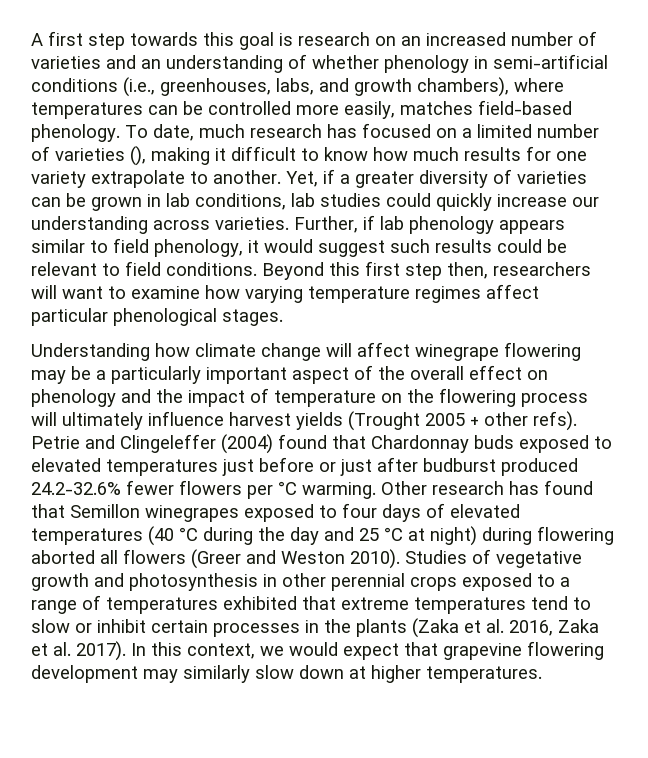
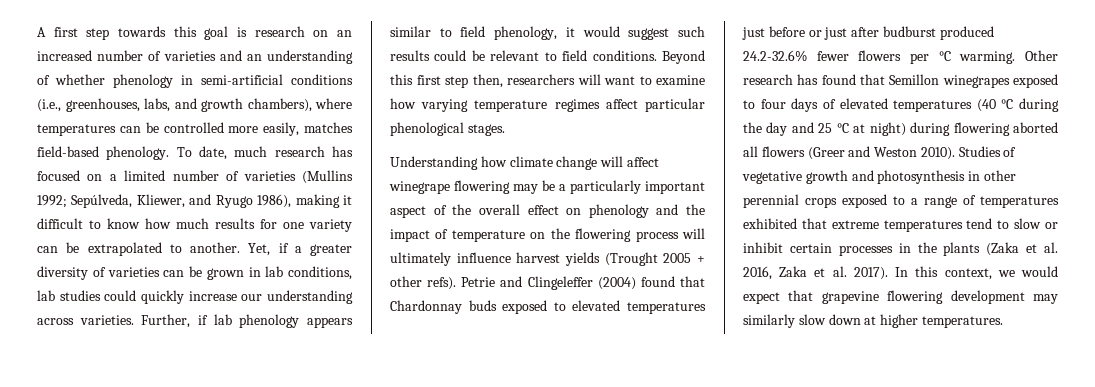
[130,146,146,166] (), -> [301,170,353,184] [37,194,292,208] (Mullins 1992; Sepúlveda, Kliewer, and Ryugo 1986),
[91,170,185,188] extrapolate -> [37,242,162,256] can be extrapolated

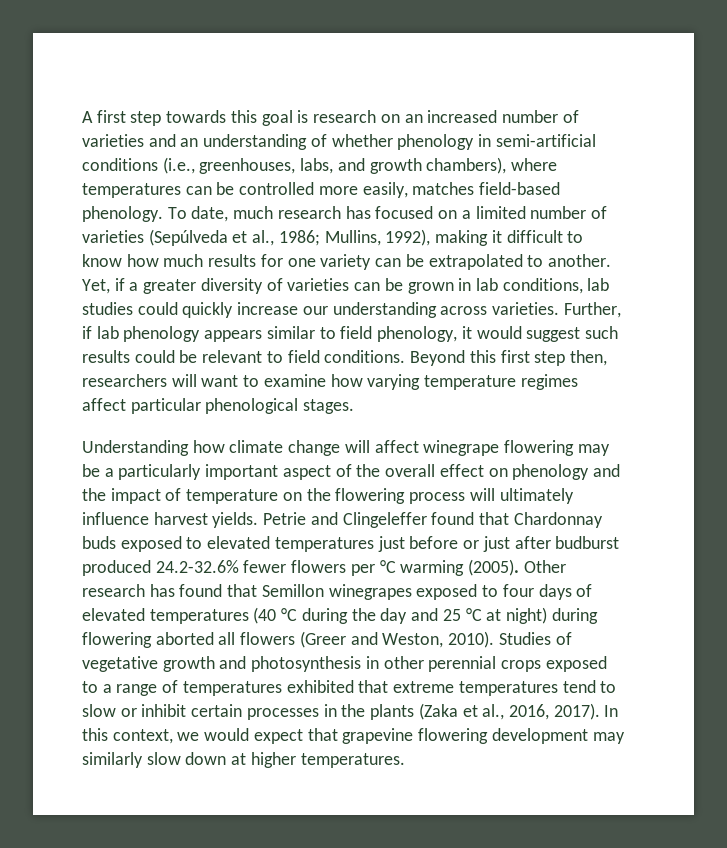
[301,170,353,184] [37,194,292,208] (Mullins 1992; Sepúlveda, Kliewer, and Ryugo 1986), -> [148,229,431,246] (Sepúlveda et al., 1986; Mullins, 1992),
[565,252,705,266] [390,276,457,290] yields (Trought 2005 + other refs). -> [212,512,259,528] yields.
[597,277,636,290] (2004) -> (427, 520) none
[959,51,1016,64] warming. -> [400,559,520,576] warming (2005).
[874,147,918,157] Weston -> [382,633,444,648] Weston,
[1044,242,1058,253] [743,266,847,280] al. 2016, Zaka et al. -> [482,704,549,720] al., 2016,

